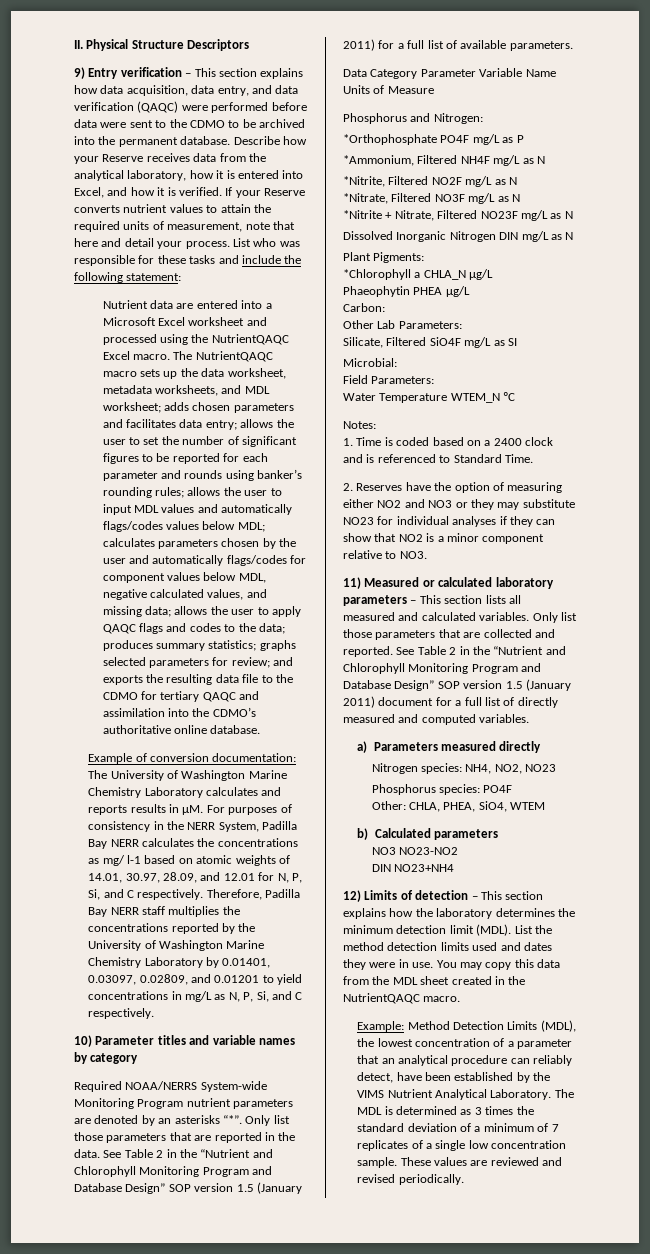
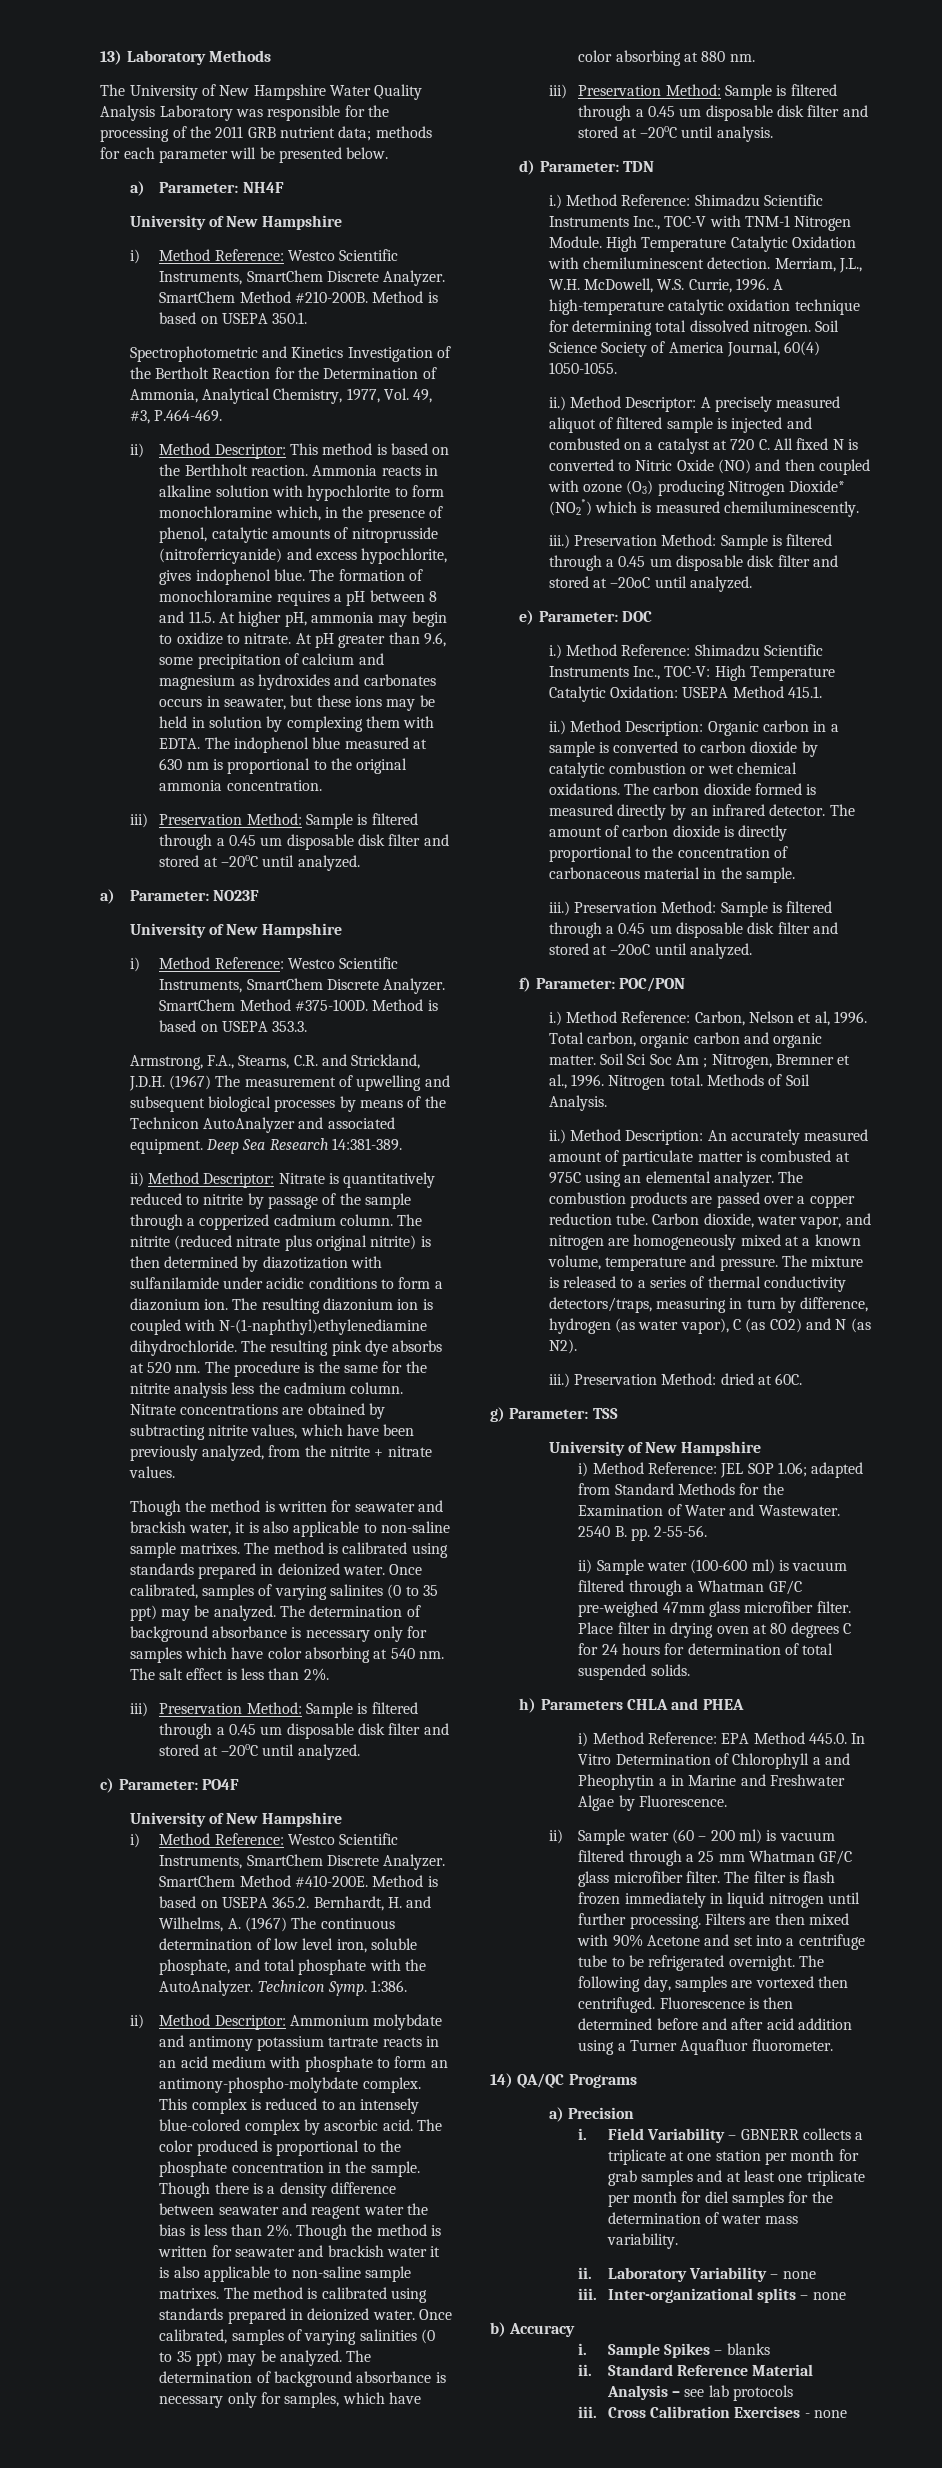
[74,39,250,51] [74,67,304,79] [74,85,299,96] [74,101,307,113] [74,119,305,128] [74,136,307,147] [74,153,266,164] [74,170,304,181] [74,187,305,198] [74,204,271,213] [74,221,295,232] [74,238,300,249] [74,255,302,266] [74,272,182,283] [102,300,272,309] [102,317,267,326] [102,334,289,345] [102,351,273,362] [102,368,286,379] [102,385,270,396] [102,402,294,413] [102,419,294,430] [102,436,297,447] [102,453,268,464] [102,469,303,481] [102,487,282,498] [102,504,293,515] [102,521,265,532] [102,538,297,549] [102,555,307,566] [102,572,266,583] [102,589,267,600] [102,606,301,617] [102,623,285,634] [102,640,296,651] [102,657,294,668] [102,674,293,685] [102,691,260,702] [102,707,256,717] [102,725,261,734] [88,753,297,764] [88,770,287,781] [88,787,282,798] [88,804,292,815] [88,821,298,832] [88,838,298,849] [88,855,290,866] [88,872,302,883] [88,889,301,900] [88,906,240,917] [88,923,256,934] [88,940,265,951] [88,957,271,968] [88,974,303,985] [88,991,303,1002] [88,1008,155,1019] [74,1035,295,1047] [74,1052,139,1064] [74,1081,267,1092] [74,1098,294,1109] [74,1115,290,1126] [74,1132,296,1143] [74,1149,273,1158] [74,1166,273,1177] [74,1182,302,1194] [343,39,573,51] [343,68,556,79] [343,85,434,94] [343,113,483,124] [343,134,524,145] [343,155,545,166] [343,176,517,187] [343,193,520,204] [343,210,573,221] [343,231,574,242] [343,252,425,263] [343,269,494,280] [343,286,470,297] [343,303,385,312] [343,320,462,329] [343,337,517,348] [343,358,397,367] [343,375,435,384] [343,392,516,403] [343,421,376,429] [343,437,553,446] [343,454,533,463] [343,482,563,493] [343,499,575,510] [343,516,556,527] [343,533,545,544] [343,550,427,559] [343,577,554,589] [343,595,521,606] [343,612,577,623] [343,629,555,640] [343,646,566,657] [343,663,542,674] [343,679,571,691] [343,696,558,708] [343,714,530,725] [357,741,542,753] [371,763,557,774] [371,784,513,795] [371,801,546,812] [357,828,498,840] [371,847,459,855] [371,864,455,872] [343,890,544,902] [343,908,575,919] [343,924,552,936] [343,942,552,951] [343,959,560,970] [343,976,526,985] [343,993,461,1004] [357,1020,576,1032] [357,1038,573,1049] [357,1055,573,1066] [357,1072,551,1083] [357,1089,574,1100] [357,1106,534,1115] [357,1123,559,1132] [357,1140,567,1151] [357,1157,563,1168] [357,1174,464,1185] II. Physical Structure Descriptors // 9) Entry verification – This section explains how data acquisition, data entry, and data verification (QAQC) were performed before data were sent to the CDMO to be archived into the permanent database. Describe how your Reserve receives data from the analytical laboratory, how it is entered into Excel, and how it is verified. If your Reserve converts nutrient values to attain the required units of measurement, note that here and detail your process. List who was responsible for these tasks and include the following statement: // Nutrient data are entered into a Microsoft Excel worksheet and processed using the NutrientQAQC Excel macro. The NutrientQAQC macro sets up the data worksheet, metadata worksheets, and MDL worksheet; adds chosen parameters and facilitates data entry; allows the user to set the number of significant figures to be reported for each parameter and rounds using banker’s rounding rules; allows the user to input MDL values and automatically flags/codes values below MDL; calculates parameters chosen by the user and automatically flags/codes for component values below MDL, negative calculated values, and missing data; allows the user to apply QAQC flags and codes to the data; produces summary statistics; graphs selected parameters for review; and exports the resulting data file to the CDMO for tertiary QAQC and assimilation into the CDMO’s authoritative online database. // Example of conversion documentation: The University of Washington Marine Chemistry Laboratory calculates and reports results in µM. For purposes of consistency in the NERR System, Padilla Bay NERR calculates the concentrations as mg/ l-1 based on atomic weights of 14.01, 30.97, 28.09, and 12.01 for N, P, Si, and C respectively. Therefore, Padilla Bay NERR staff multiplies the concentrations reported by the University of Washington Marine Chemistry Laboratory by 0.01401, 0.03097, 0.02809, and 0.01201 to yield concentrations in mg/L as N, P, Si, and C respectively. // 10) Parameter titles and variable names by category // Required NOAA/NERRS System-wide Monitoring Program nutrient parameters are denoted by an asterisks “*”. Only list those parameters that are reported in the data. See Table 2 in the “Nutrient and Chlorophyll Monitoring Program and Database Design” SOP version 1.5 (January 2011) for a full list of available parameters. // Data Category Parameter Variable Name Units of Measure // Phosphorus and Nitrogen: // *Orthophosphate PO4F mg/L as P // *Ammonium, Filtered NH4F mg/L as N // *Nitrite, Filtered NO2F mg/L as N // *Nitrate, Filtered NO3F mg/L as N // *Nitrite + Nitrate, Filtered NO23F mg/L as N // Dissolved Inorganic Nitrogen DIN mg/L as N // Plant Pigments: // *Chlorophyll a CHLA_N µg/L // Phaeophytin PHEA µg/L // Carbon: // Other Lab Parameters: // Silicate, Filtered SiO4F mg/L as SI // Microbial: // Field Parameters: // Water Temperature WTEM_N ºC // Notes: // 1. Time is coded based on a 2400 clock and is referenced to Standard Time. // 2. Reserves have the option of measuring either NO2 and NO3 or they may substitute NO23 for individual analyses if they can show that NO2 is a minor component relative to NO3. // 11) Measured or calculated laboratory parameters – This section lists all measured and calculated variables. Only list those parameters that are collected and reported. See Table 2 in the “Nutrient and Chlorophyll Monitoring Program and Database Design” SOP version 1.5 (January 2011) document for a full list of directly measured and computed variables. // a) Parameters measured directly // Nitrogen species: NH4, NO2, NO23 // Phosphorus species: PO4F // Other: CHLA, PHEA, SiO4, WTEM // b) Calculated parameters // NO3 NO23-NO2 // DIN NO23+NH4 // 12) Limits of detection – This section explains how the laboratory determines the minimum detection limit (MDL). List the method detection limits used and dates they were in use. You may copy this data from the MDL sheet created in the NutrientQAQC macro. // Example: Method Detection Limits (MDL), the lowest concentration of a parameter that an analytical procedure can reliably detect, have been established by the VIMS Nutrient Analytical Laboratory. The MDL is determined as 3 times the standard deviation of a minimum of 7 replicates of a single low concentration sample. These values are reviewed and revised periodically. -> [100,50,272,65] [100,84,423,100] [100,105,390,121] [100,126,432,142] [100,147,389,163] [129,181,284,196] [129,215,342,230] [129,249,399,264] [159,270,446,286] [159,291,438,303] [159,312,308,324] [129,346,452,362] [129,367,437,379] [129,388,433,404] [129,409,223,424] [129,443,450,459] [159,464,438,476] [159,485,444,501] [159,506,443,522] [159,527,438,543] [159,548,448,564] [159,569,423,585] [159,590,437,606] [159,611,447,627] [159,632,446,648] [159,653,384,669] [159,674,436,690] [159,695,435,711] [159,716,435,732] [159,737,427,753] [159,758,408,774] [159,780,322,791] [129,813,418,829] [159,834,449,850] [159,855,360,871] [100,889,260,904] [129,923,342,938] [129,957,399,972] [159,978,446,994] [159,999,438,1011] [159,1020,308,1032] [129,1054,421,1070] [128,1075,450,1091] [129,1096,446,1112] [129,1117,395,1133] [129,1138,403,1154] [129,1172,436,1188] [129,1193,412,1209] [129,1214,423,1230] [129,1235,431,1251] [129,1256,383,1272] [129,1277,443,1289] [129,1298,433,1314] [129,1319,428,1335] [129,1340,443,1356] [129,1361,427,1377] [129,1382,404,1398] [129,1403,386,1419] [129,1424,415,1440] [129,1445,432,1461] [128,1466,175,1478] [129,1500,444,1516] [129,1521,451,1537] [129,1542,448,1558] [129,1563,423,1579] [129,1584,439,1600] [129,1605,421,1621] [129,1626,428,1642] [129,1647,445,1663] [129,1668,329,1681] [129,1702,418,1718] [159,1723,449,1739] [159,1744,360,1760] [100,1778,240,1793] [129,1812,342,1827] [129,1833,399,1848] [159,1854,446,1870] [159,1875,438,1887] [159,1896,432,1911] [159,1917,395,1932] [159,1938,417,1953] [159,1959,426,1975] [159,1980,408,1996] [129,2014,443,2030] [159,2035,439,2051] [159,2056,448,2072] [159,2077,421,2093] [159,2098,420,2114] [159,2119,442,2135] [159,2140,401,2156] [159,2161,420,2177] [159,2182,396,2198] [159,2203,428,2219] [159,2224,441,2240] [158,2245,441,2257] [159,2266,411,2282] [159,2287,427,2303] [159,2308,452,2324] [159,2329,435,2345] [159,2350,372,2366] [159,2371,446,2387] [159,2392,421,2408] [578,50,755,66] [548,84,837,100] [578,105,868,121] [578,126,773,142] [519,160,655,175] [548,194,824,209] [548,215,852,231] [548,236,857,252] [547,257,863,273] [548,278,784,293] [548,299,860,315] [548,320,840,336] [548,341,821,357] [548,362,617,374] [548,396,841,412] [548,417,812,433] [548,438,859,454] [548,459,871,475] [547,480,846,496] [548,499,860,517] [548,534,833,550] [548,555,839,571] [548,576,753,592] [519,610,653,625] [548,644,824,659] [548,665,836,681] [548,686,823,702] [548,720,839,736] [548,741,818,757] [548,762,798,778] [548,783,817,795] [548,804,855,820] [548,825,788,841] [548,846,789,862] [548,867,796,883] [548,901,833,917] [548,922,839,938] [548,943,753,959] [519,977,686,992] [548,1011,868,1026] [548,1032,823,1048] [548,1053,851,1069] [548,1074,810,1090] [548,1095,607,1111] [548,1129,869,1145] [548,1150,850,1166] [548,1171,804,1187] [548,1192,855,1208] [548,1213,871,1229] [548,1234,861,1250] [547,1255,864,1271] [548,1276,847,1292] [548,1297,869,1313] [548,1318,871,1334] [548,1339,577,1354] [548,1373,803,1388] [490,1407,618,1422] [548,1441,761,1456] [578,1462,864,1478] [578,1483,784,1495] [578,1504,840,1516] [578,1525,708,1541] [578,1559,848,1575] [578,1580,802,1596] [578,1601,851,1617] [578,1622,851,1638] [578,1643,834,1655] [578,1664,690,1680] [519,1698,744,1713] [578,1732,866,1747] [578,1753,850,1769] [578,1774,845,1790] [578,1795,727,1811] [548,1829,835,1845] [578,1850,853,1866] [578,1871,836,1887] [578,1892,860,1908] [578,1913,849,1929] [577,1934,865,1950] [578,1955,824,1971] [578,1976,848,1992] [578,1997,794,2013] [578,2018,852,2030] [578,2039,833,2055] [490,2073,637,2088] [548,2107,635,2122] [578,2128,864,2143] [607,2149,859,2165] [607,2170,865,2186] [607,2191,833,2207] [607,2212,798,2224] [606,2233,678,2249] [578,2267,816,2282] [578,2288,846,2303] [490,2322,576,2337] [578,2343,770,2358] [578,2364,814,2376] [606,2385,793,2401] [578,2406,847,2418] 13) Laboratory Methods // The University of New Hampshire Water Quality Analysis Laboratory was responsible for the processing of the 2011 GRB nutrient data; methods for each parameter will be presented below. // a) Parameter: NH4F // University of New Hampshire // i) Method Reference: Westco Scientific Instruments, SmartChem Discrete Analyzer. SmartChem Method #210-200B. Method is based on USEPA 350.1. // Spectrophotometric and Kinetics Investigation of the Bertholt Reaction for the Determination of Ammonia, Analytical Chemistry, 1977, Vol. 49, #3, P.464-469. // ii) Method Descriptor: This method is based on the Berthholt reaction. Ammonia reacts in alkaline solution with hypochlorite to form monochloramine which, in the presence of phenol, catalytic amounts of nitroprusside (nitroferricyanide) and excess hypochlorite, gives indophenol blue. The formation of monochloramine requires a pH between 8 and 11.5. At higher pH, ammonia may begin to oxidize to nitrate. At pH greater than 9.6, some precipitation of calcium and magnesium as hydroxides and carbonates occurs in seawater, but these ions may be held in solution by complexing them with EDTA. The indophenol blue measured at 630 nm is proportional to the original ammonia concentration. // iii) Preservation Method: Sample is filtered through a 0.45 um disposable disk filter and stored at –20oC until analyzed. // a) Parameter: NO23F // University of New Hampshire // i) Method Reference: Westco Scientific Instruments, SmartChem Discrete Analyzer. SmartChem Method #375-100D. Method is based on USEPA 353.3. // Armstrong, F.A., Stearns, C.R. and Strickland, J.D.H. (1967) The measurement of upwelling and subsequent biological processes by means of the Technicon AutoAnalyzer and associated equipment. Deep Sea Research 14:381-389. // ii) Method Descriptor: Nitrate is quantitatively reduced to nitrite by passage of the sample through a copperized cadmium column. The nitrite (reduced nitrate plus original nitrite) is then determined by diazotization with sulfanilamide under acidic conditions to form a diazonium ion. The resulting diazonium ion is coupled with N-(1-naphthyl)ethylenediamine dihydrochloride. The resulting pink dye absorbs at 520 nm. The procedure is the same for the nitrite analysis less the cadmium column. Nitrate concentrations are obtained by subtracting nitrite values, which have been previously analyzed, from the nitrite + nitrate values. // Though the method is written for seawater and brackish water, it is also applicable to non-saline sample matrixes. The method is calibrated using standards prepared in deionized water. Once calibrated, samples of varying salinites (0 to 35 ppt) may be analyzed. The determination of background absorbance is necessary only for samples which have color absorbing at 540 nm. The salt effect is less than 2%. // iii) Preservation Method: Sample is filtered through a 0.45 um disposable disk filter and stored at –20oC until analyzed. // c) Parameter: PO4F // University of New Hampshire // i) Method Reference: Westco Scientific Instruments, SmartChem Discrete Analyzer. SmartChem Method #410-200E. Method is based on USEPA 365.2. Bernhardt, H. and Wilhelms, A. (1967) The continuous determination of low level iron, soluble phosphate, and total phosphate with the AutoAnalyzer. Technicon Symp. 1:386. // ii) Method Descriptor: Ammonium molybdate and antimony potassium tartrate reacts in an acid medium with phosphate to form an antimony-phospho-molybdate complex. This complex is reduced to an intensely blue-colored complex by ascorbic acid. The color produced is proportional to the phosphate concentration in the sample. Though there is a density difference between seawater and reagent water the bias is less than 2%. Though the method is written for seawater and brackish water it is also applicable to non-saline sample matrixes. The method is calibrated using standards prepared in deionized water. Once calibrated, samples of varying salinities (0 to 35 ppt) may be analyzed. The determination of background absorbance is necessary only for samples, which have color absorbing at 880 nm. // iii) Preservation Method: Sample is filtered through a 0.45 um disposable disk filter and stored at –20oC until analysis. // d) Parameter: TDN // i.) Method Reference: Shimadzu Scientific Instruments Inc., TOC-V with TNM-1 Nitrogen Module. High Temperature Catalytic Oxidation with chemiluminescent detection. Merriam, J.L., W.H. McDowell, W.S. Currie, 1996. A high-temperature catalytic oxidation technique for determining total dissolved nitrogen. Soil Science Society of America Journal, 60(4) 1050-1055. // ii.) Method Descriptor: A precisely measured aliquot of filtered sample is injected and combusted on a catalyst at 720 C. All fixed N is converted to Nitric Oxide (NO) and then coupled with ozone (O3) producing Nitrogen Dioxide* (NO2*) which is measured chemiluminescently. // iii.) Preservation Method: Sample is filtered through a 0.45 um disposable disk filter and stored at –20oC until analyzed. // e) Parameter: DOC // i.) Method Reference: Shimadzu Scientific Instruments Inc., TOC-V: High Temperature Catalytic Oxidation: USEPA Method 415.1. // ii.) Method Description: Organic carbon in a sample is converted to carbon dioxide by catalytic combustion or wet chemical oxidations. The carbon dioxide formed is measured directly by an infrared detector. The amount of carbon dioxide is directly proportional to the concentration of carbonaceous material in the sample. // iii.) Preservation Method: Sample is filtered through a 0.45 um disposable disk filter and stored at –20oC until analyzed. // f) Parameter: POC/PON // i.) Method Reference: Carbon, Nelson et al, 1996. Total carbon, organic carbon and organic matter. Soil Sci Soc Am ; Nitrogen, Bremner et al., 1996. Nitrogen total. Methods of Soil Analysis. // ii.) Method Description: An accurately measured amount of particulate matter is combusted at 975C using an elemental analyzer. The combustion products are passed over a copper reduction tube. Carbon dioxide, water vapor, and nitrogen are homogeneously mixed at a known volume, temperature and pressure. The mixture is released to a series of thermal conductivity detectors/traps, measuring in turn by difference, hydrogen (as water vapor), C (as CO2) and N (as N2). // iii.) Preservation Method: dried at 60C. // g) Parameter: TSS // University of New Hampshire // i) Method Reference: JEL SOP 1.06; adapted from Standard Methods for the Examination of Water and Wastewater. 2540 B. pp. 2-55-56. // ii) Sample water (100-600 ml) is vacuum filtered through a Whatman GF/C pre-weighed 47mm glass microfiber filter. Place filter in drying oven at 80 degrees C for 24 hours for determination of total suspended solids. // h) Parameters CHLA and PHEA // i) Method Reference: EPA Method 445.0. In Vitro Determination of Chlorophyll a and Pheophytin a in Marine and Freshwater Algae by Fluorescence. // ii) Sample water (60 – 200 ml) is vacuum filtered through a 25 mm Whatman GF/C glass microfiber filter. The filter is flash frozen immediately in liquid nitrogen until further processing. Filters are then mixed with 90% Acetone and set into a centrifuge tube to be refrigerated overnight. The following day, samples are vortexed then centrifuged. Fluorescence is then determined before and after acid addition using a Turner Aquafluor fluorometer. // 14) QA/QC Programs // a) Precision // i. Field Variability – GBNERR collects a triplicate at one station per month for grab samples and at least one triplicate per month for diel samples for the determination of water mass variability. // ii. Laboratory Variability – none // iii. Inter-organizational splits – none // b) Accuracy // i. Sample Spikes – blanks // ii. Standard Reference Material Analysis – see lab protocols // iii. Cross Calibration Exercises - none

